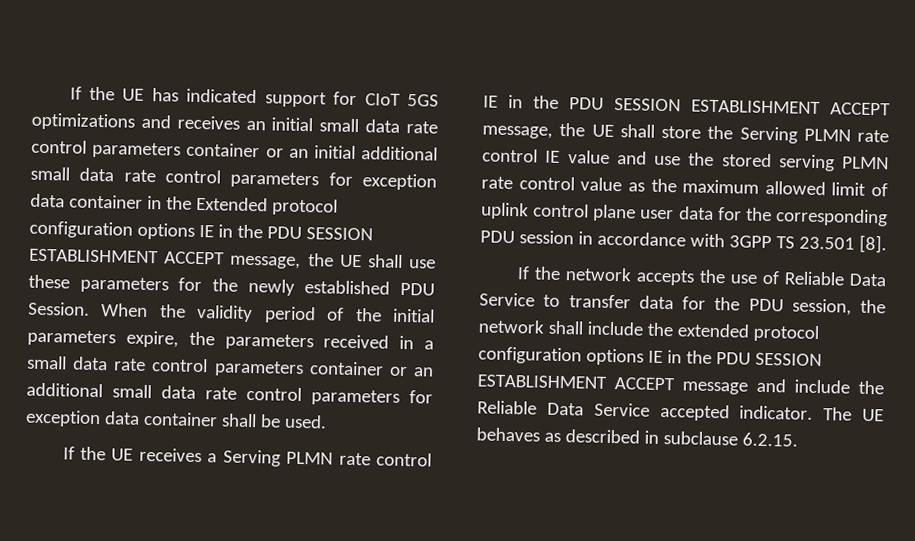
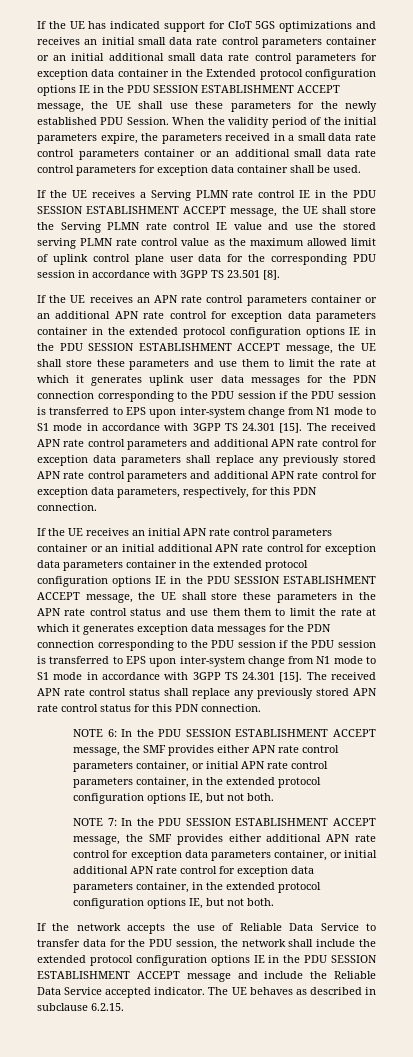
(887, 244) none -> [37,295,377,306] [37,311,376,322] [37,327,376,338] [37,343,376,354] [37,359,376,370] [37,375,377,386] [37,391,376,402] [37,407,377,418] [37,423,377,433] [37,439,377,450] [37,455,376,466] [37,471,377,482] [37,487,317,498] [37,503,97,511] [37,528,332,539] [37,544,376,555] [37,560,308,571] [37,576,376,587] [37,592,376,603] [37,608,377,616] [37,624,331,635] [37,640,376,651] [37,656,377,667] [37,672,377,682] [37,688,377,699] [37,704,261,712] [73,729,376,737] [73,745,340,756] [73,761,329,772] [73,777,322,788] [73,793,275,804] [73,818,376,826] [73,834,376,845] [73,850,377,861] [73,866,315,877] [73,882,322,893] [73,898,275,909] // If the UE receives an APN rate control parameters container or an additional APN rate control for exception data parameters container in the extended protocol configuration options IE in the PDU SESSION ESTABLISHMENT ACCEPT message, the UE shall store these parameters and use them to limit the rate at which it generates uplink user data messages for the PDN connection corresponding to the PDU session if the PDU session is transferred to EPS upon inter-system change from N1 mode to S1 mode in accordance with 3GPP TS 24.301 [15]. The received APN rate control parameters and additional APN rate control for exception data parameters shall replace any previously stored APN rate control parameters and additional APN rate control for exception data parameters, respectively, for this PDN connection. // If the UE receives an initial APN rate control parameters container or an initial additional APN rate control for exception data parameters container in the extended protocol configuration options IE in the PDU SESSION ESTABLISHMENT ACCEPT message, the UE shall store these parameters in the APN rate control status and use them them to limit the rate at which it generates exception data messages for the PDN connection corresponding to the PDU session if the PDU session is transferred to EPS upon inter-system change from N1 mode to S1 mode in accordance with 3GPP TS 24.301 [15]. The received APN rate control status shall replace any previously stored APN rate control status for this PDN connection. // NOTE 6: In the PDU SESSION ESTABLISHMENT ACCEPT message, the SMF provides either APN rate control parameters container, or initial APN rate control parameters container, in the extended protocol configuration options IE, but not both. // NOTE 7: In the PDU SESSION ESTABLISHMENT ACCEPT message, the SMF provides either additional APN rate control for exception data parameters container, or initial additional APN rate control for exception data parameters container, in the extended protocol configuration options IE, but not both.

